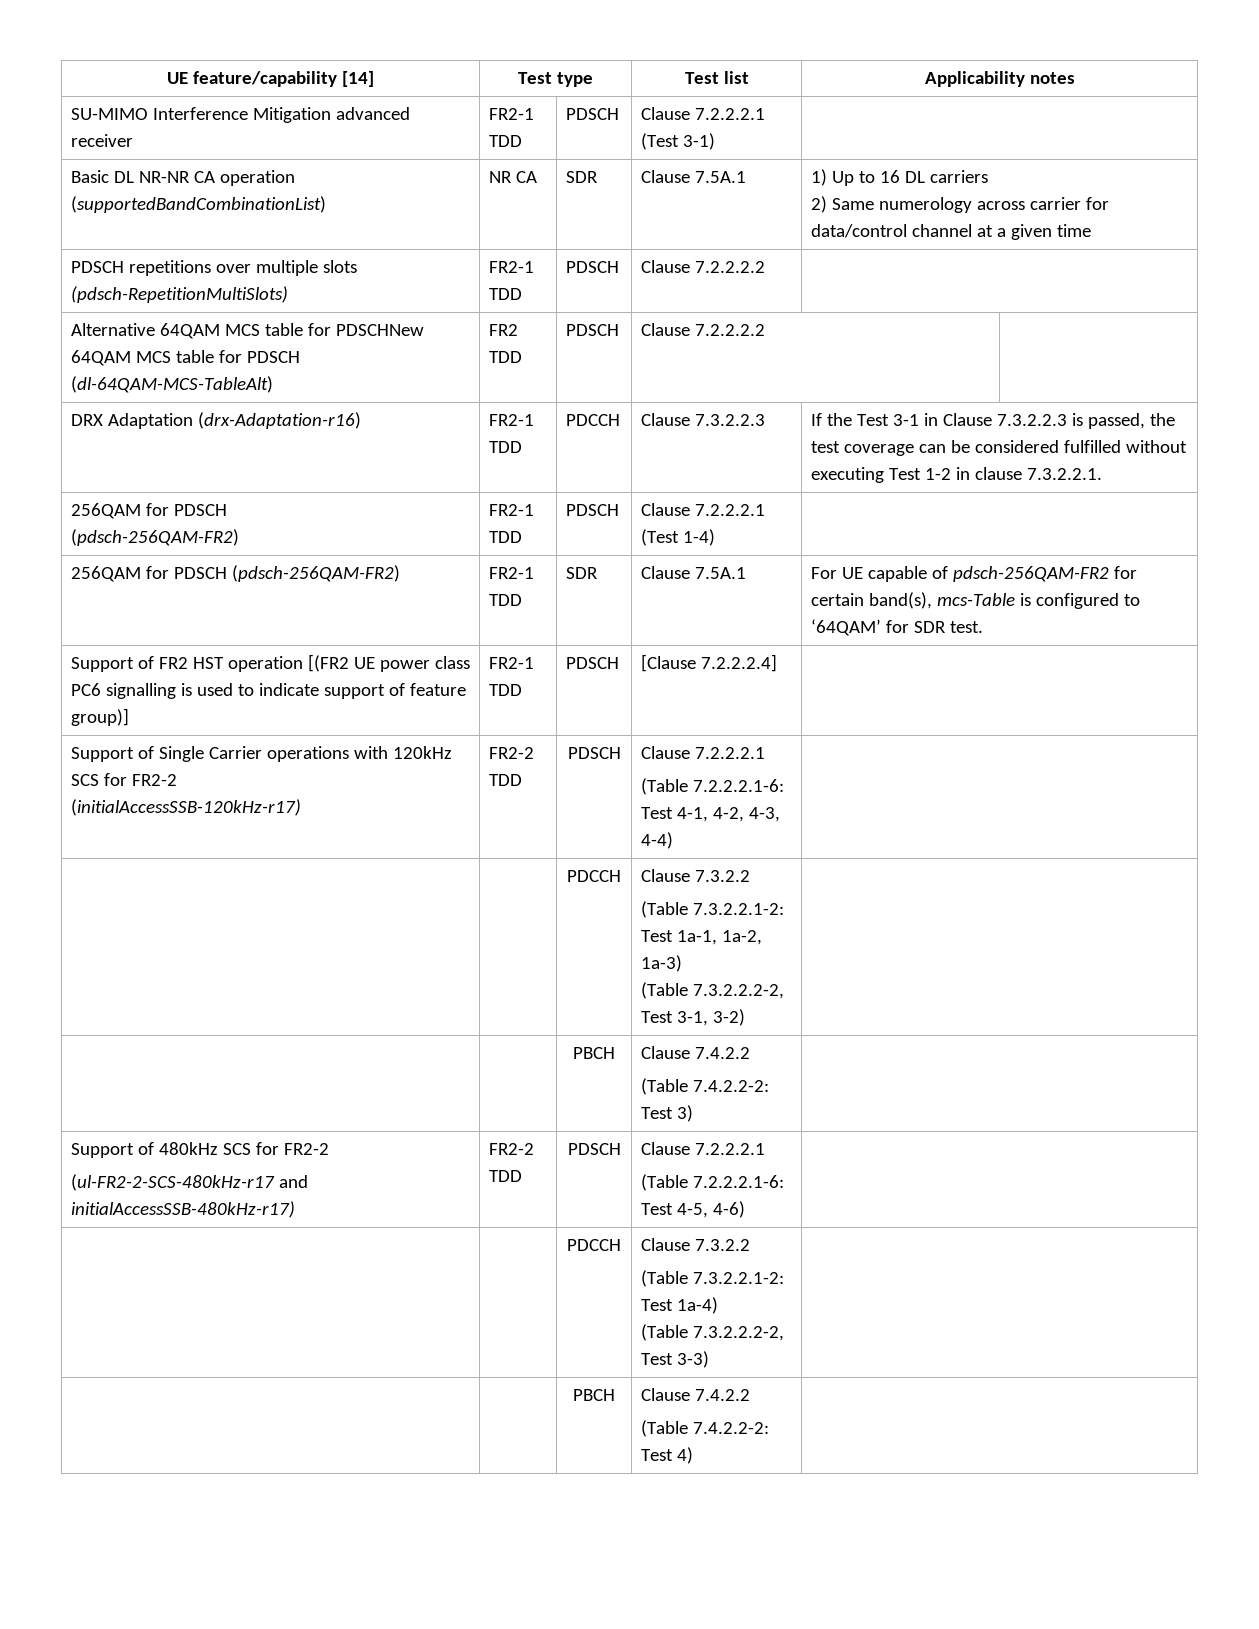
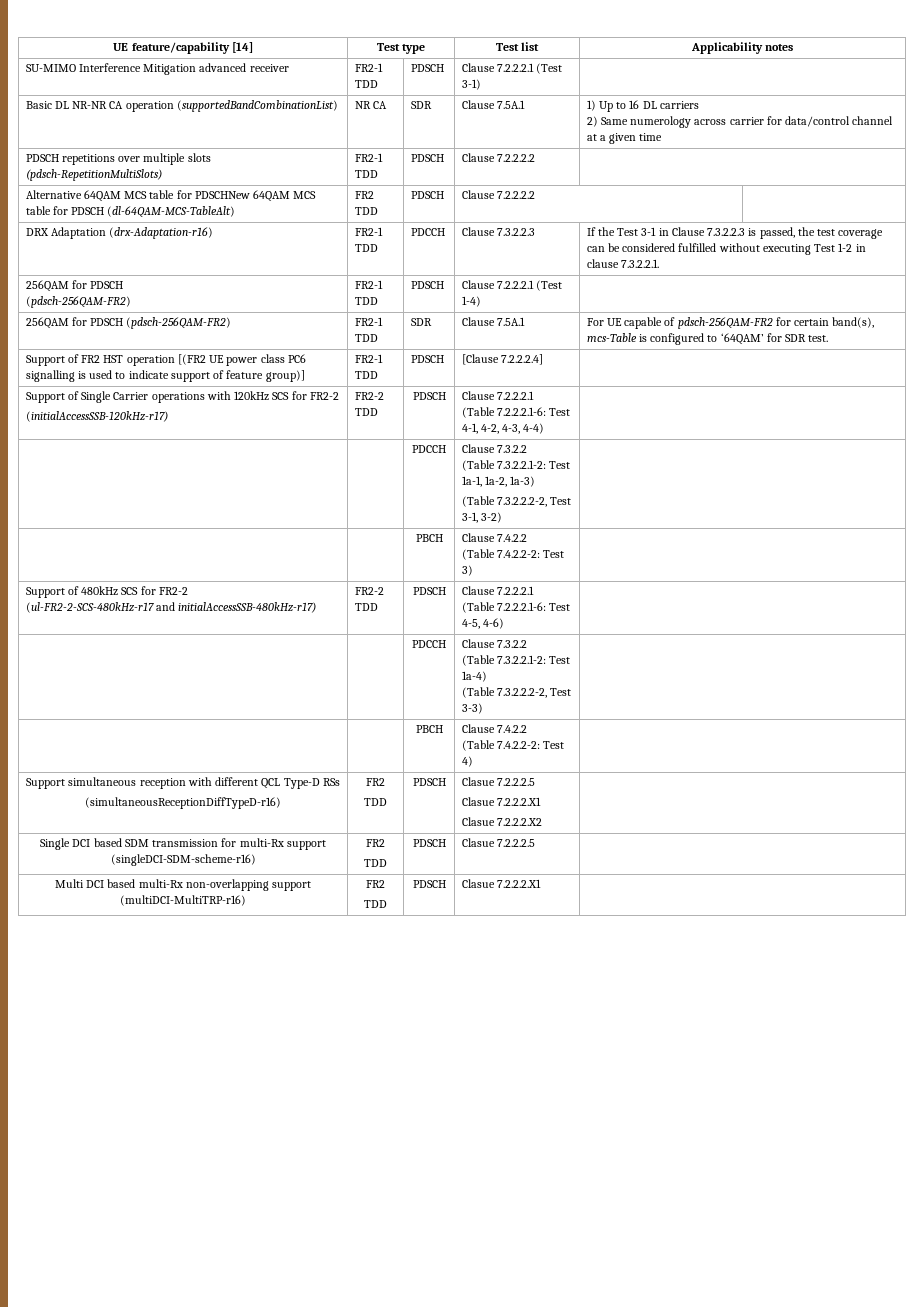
(693, 1455) none -> [26,777,340,789] [84,797,281,809] [366,778,385,786] [364,798,387,806] [412,778,446,786] [461,777,535,786] [461,797,541,806] [461,817,542,826] [40,838,326,850] [110,854,256,866] [366,839,385,847] [364,859,387,867] [412,839,446,847] [461,838,535,847] [54,879,312,891] [119,895,246,906] [366,880,385,888] [364,900,387,908] [412,880,446,888] [461,879,541,888] // Support simultaneous reception with different QCL Type-D RSs // (simultaneousReceptionDiffTypeD-r16) | FR2 // TDD | PDSCH | Clasue 7.2.2.2.5 // Clasue 7.2.2.2.X1 // Clasue 7.2.2.2.X2 | // Single DCI based SDM transmission for multi-Rx support (singleDCI-SDM-scheme-r16) | FR2 // TDD | PDSCH | Clasue 7.2.2.2.5 | // Multi DCI based multi-Rx non-overlapping support (multiDCI-MultiTRP-r16) | FR2 // TDD | PDSCH | Clasue 7.2.2.2.X1 |

